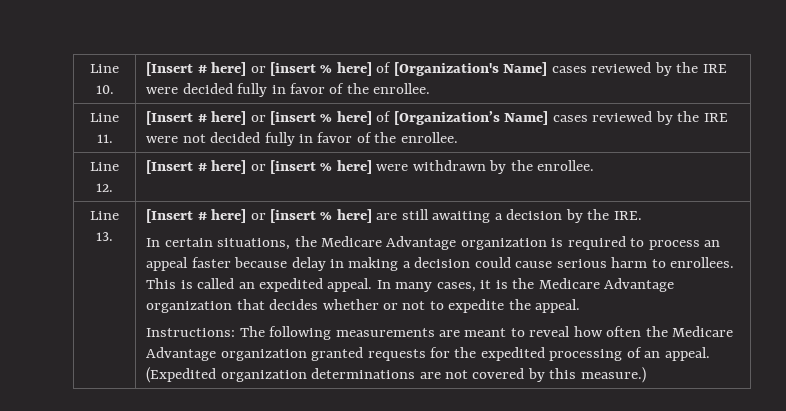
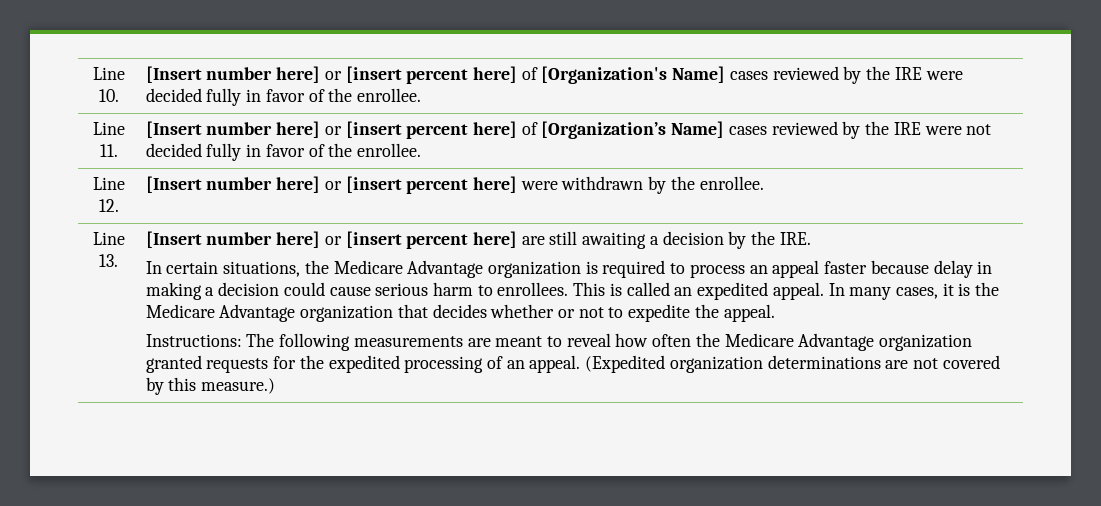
[197,62,333,76] # here] or [insert % -> [206,66,469,84] number here] or [insert percent
[197,111,333,125] # here] or [insert % -> [206,121,469,139] number here] or [insert percent
[197,160,333,174] # here] or [insert % -> [206,176,469,194] number here] or [insert percent
[197,209,333,223] # here] or [insert % -> [206,231,469,249] number here] or [insert percent

